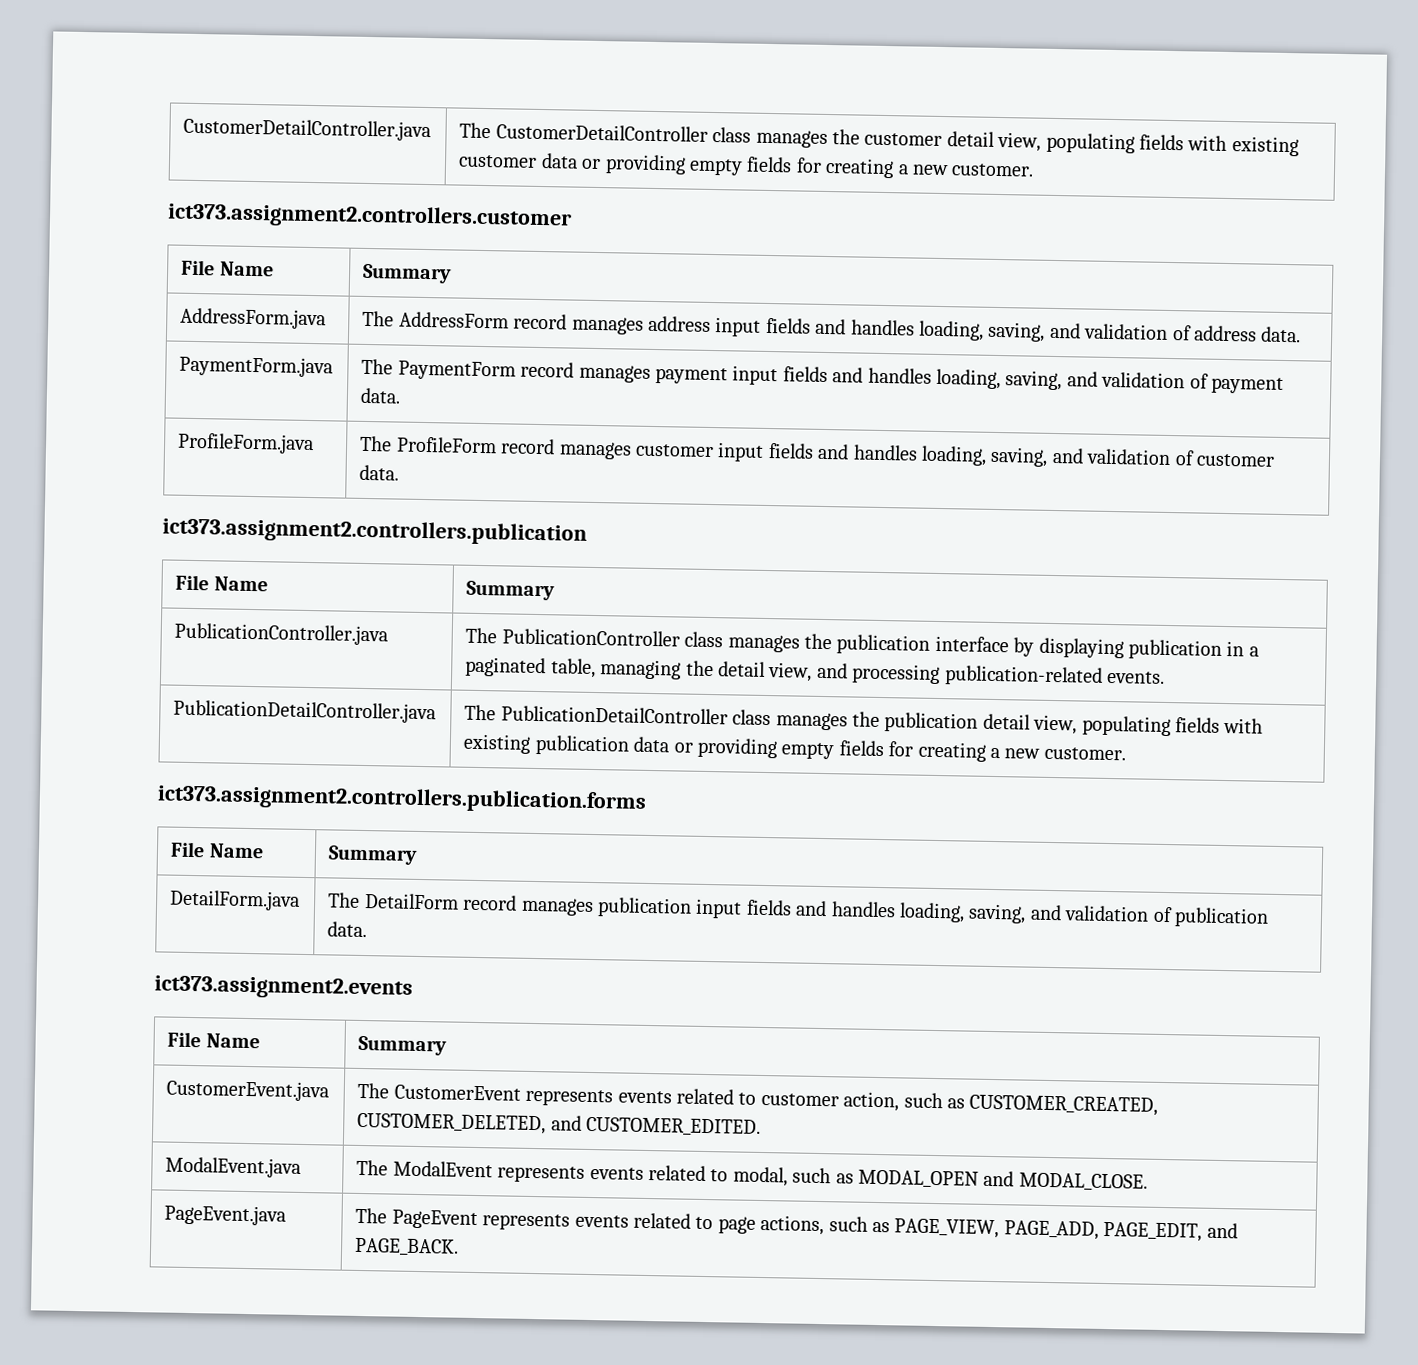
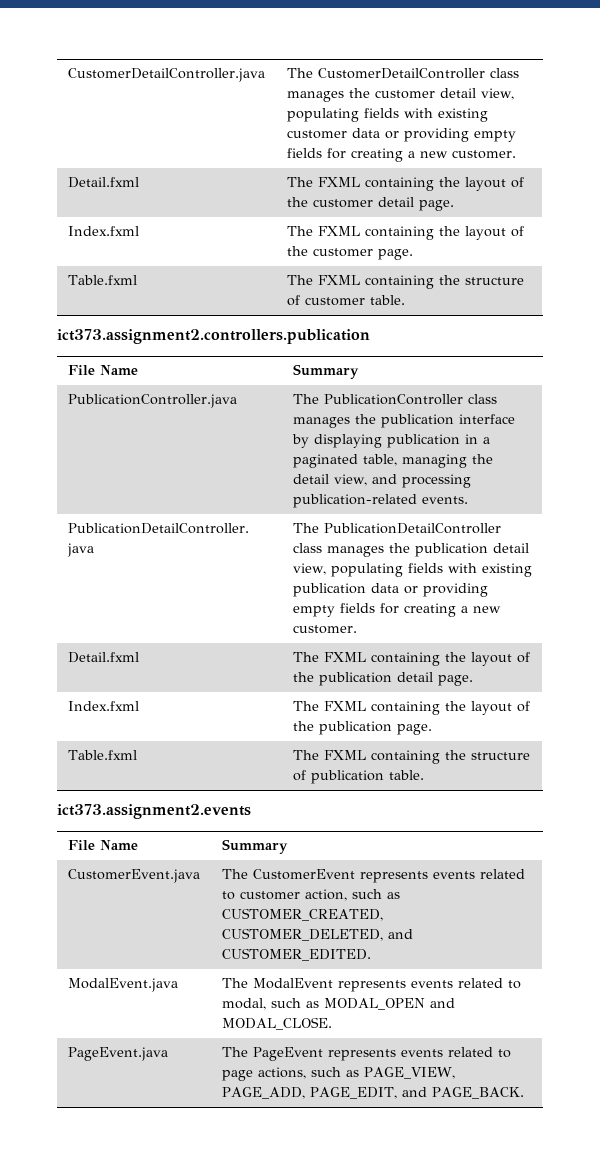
[167,202,572,231] [181,259,274,277] [362,263,453,284] [180,307,327,330] [362,310,1302,343] [179,355,334,378] [361,358,1285,394] [360,387,402,404] [177,432,315,455] [359,435,1172,467] // ict373.assignment2.controllers.customer // File Name | Summary // AddressForm.java | The AddressForm record manages address input fields and handles loading, saving, and validation of address data. // PaymentForm.java | The PaymentForm record manages payment input fields and handles loading, saving, and validation of payment data. // ProfileForm.java | The ProfileForm record manages customer input fields and handles loading, saving, and validation -> [67,177,139,188] [286,177,524,191] [286,197,454,211] [67,226,139,236] [286,226,524,240] [286,246,413,260] [67,275,137,285] [286,275,524,289] // Detail.fxml | The FXML containing the layout of the customer detail page. // Index.fxml | The FXML containing the layout of the customer page. // Table.fxml | The FXML containing the structure
[359,464,400,481] data. -> [369,295,405,305] table.
[157,784,647,814] [170,841,264,859] [328,845,419,865] [169,889,301,911] [328,892,1150,924] // ict373.assignment2.controllers.publication.forms // File Name | Summary // DetailForm.java | The DetailForm record manages publication input fields and handles loading, saving, and validation -> [67,652,139,663] [292,652,530,666] [292,672,473,686] [67,701,139,711] [292,701,530,715] [292,721,432,735] [67,750,137,760] [292,750,530,764] // Detail.fxml | The FXML containing the layout of the publication detail page. // Index.fxml | The FXML containing the layout of the publication page. // Table.fxml | The FXML containing the structure
[327,921,368,938] data. -> [388,770,424,780] table.

